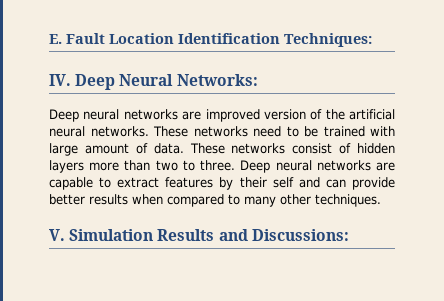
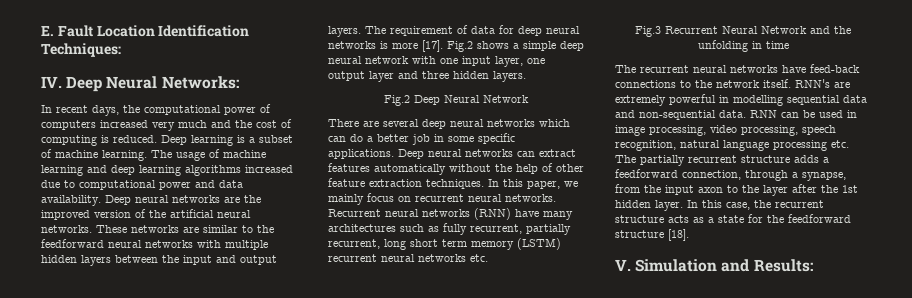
[49,109,202,122] Deep neural networks are -> [41,104,271,116] [41,119,292,131] [41,135,293,146] [41,149,266,161] [41,165,293,176] [41,180,243,190] [41,195,261,206] In recent days, the computational power of computers increased very much and the cost of computing is reduced. Deep learning is a subset of machine learning. The usage of machine learning and deep learning algorithms increased due to computational power and data availability. Deep neural networks are the
[253,126,395,137] [49,143,395,156] [49,160,396,173] [49,177,395,190] [49,194,381,207] need to be trained with large amount of data. These networks consist of hidden layers more than two to three. Deep neural networks are capable to extract features by their self and can provide better results when compared to many other techniques. -> [183,225,274,233] [41,239,268,250] [41,255,277,266] [328,25,580,37] [328,40,584,52] [328,56,545,67] [328,71,526,82] [384,95,529,106] [328,119,570,129] [328,133,515,145] [328,149,576,159] [328,163,584,175] [328,178,578,189] [328,193,556,205] [328,208,573,220] [328,223,571,235] [328,238,561,250] [328,254,488,262] [635,26,851,37] [697,40,789,52] [615,64,860,73] [615,79,850,88] [615,94,867,106] [615,110,857,120] [615,125,836,136] [615,140,849,151] [615,155,829,166] [615,169,846,181] [615,184,858,196] [615,200,824,211] [615,214,851,223] [615,229,689,241] are similar to the feedforward neural networks with multiple hidden layers between the input and output layers. The requirement of data for deep neural networks is more [17]. Fig.2 shows a simple deep neural network with one input layer, one output layer and three hidden layers. // Fig.2 Deep Neural Network // There are several deep neural networks which can do a better job in some specific applications. Deep neural networks can extract features automatically without the help of other feature extraction techniques. In this paper, we mainly focus on recurrent neural networks. Recurrent neural networks (RNN) have many architectures such as fully recurrent, partially recurrent, long short term memory (LSTM) recurrent neural networks etc. // Fig.3 Recurrent Neural Network and the unfolding in time // The recurrent neural networks have feed-back connections to the network itself. RNN's are extremely powerful in modelling sequential data and non-sequential data. RNN can be used in image processing, video processing, speech recognition, natural language processing etc. The partially recurrent structure adds a feedforward connection, through a synapse, from the input axon to the layer after the 1st hidden layer. In this case, the recurrent structure acts as a state for the feedforward structure [18].
[157,229,349,241] Results and Discussions: -> [721,259,813,272] and Results:

